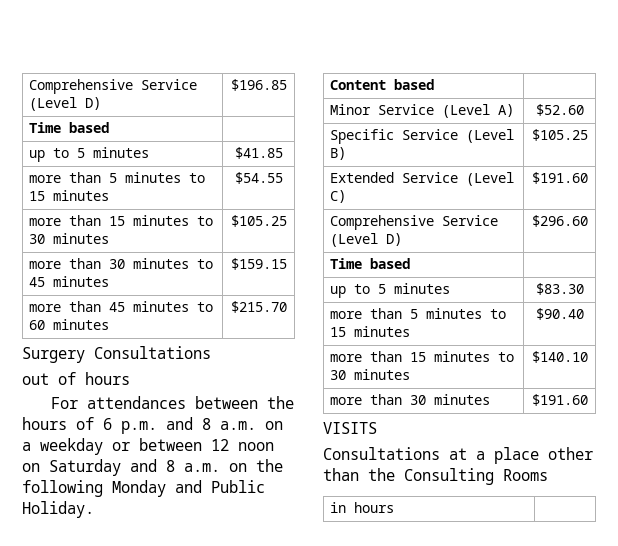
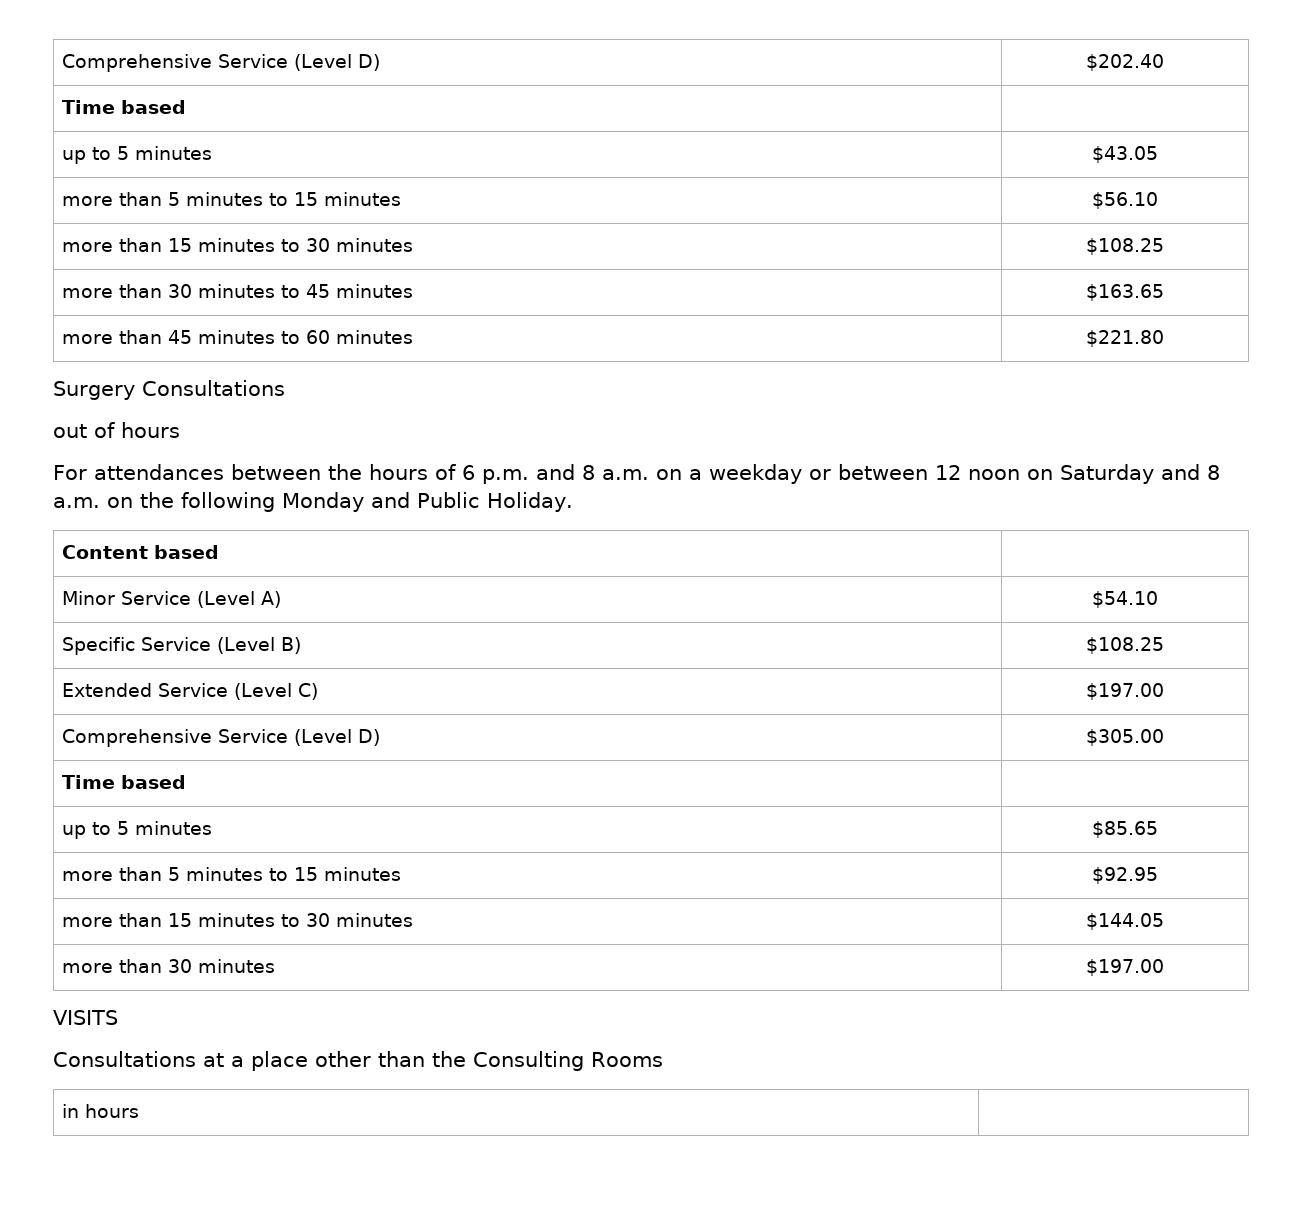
[29,79,198,94] [29,97,102,111] [230,79,287,91] [29,122,110,133] [29,147,150,162] [234,147,283,159] [29,172,206,183] [29,190,110,201] [234,172,283,184] [29,215,214,226] [29,233,110,244] [230,215,287,227] Comprehensive Service (Level D) | $196.85 // Time based | // up to 5 minutes | $41.85 // more than 5 minutes to 15 minutes | $54.55 // more than 15 minutes to 30 minutes | $105.25 -> [61,54,380,72] [1086,54,1164,71] [61,100,186,114] [61,146,212,164] [1092,146,1158,163] [61,192,401,206] [1092,192,1158,209] [61,238,413,252] [1086,238,1164,255] Comprehensive Service (Level D) | $202.40 // Time based | // up to 5 minutes | $43.05 // more than 5 minutes to 15 minutes | $56.10 // more than 15 minutes to 30 minutes | $108.25
[230,258,287,270] $159.15 -> [1086,284,1164,301] $163.65
[230,301,287,313] $215.70 -> [1086,330,1164,347] $221.80
[535,104,584,116] $52.60 -> [1092,591,1158,608] $54.10
[531,129,588,141] $105.25 -> [1086,637,1164,654] $108.25
[531,172,588,184] [330,215,499,230] [330,233,403,247] [531,215,588,227] [330,258,411,269] [330,283,451,298] [535,283,584,295] [330,308,507,319] [330,326,411,337] [535,308,584,320] [330,351,515,362] [330,369,411,380] [531,351,588,363] $191.60 // Comprehensive Service (Level D) | $296.60 // Time based | // up to 5 minutes | $83.30 // more than 5 minutes to 15 minutes | $90.40 // more than 15 minutes to 30 minutes | $140.10 -> [1086,683,1164,700] [61,729,380,747] [1086,729,1164,746] [61,775,186,789] [61,821,212,839] [1092,821,1158,838] [61,867,401,881] [1092,867,1158,884] [61,913,413,927] [1086,913,1164,930] $197.00 // Comprehensive Service (Level D) | $305.00 // Time based | // up to 5 minutes | $85.65 // more than 5 minutes to 15 minutes | $92.95 // more than 15 minutes to 30 minutes | $144.05
[531,394,588,406] $191.60 -> [1086,959,1164,976] $197.00

